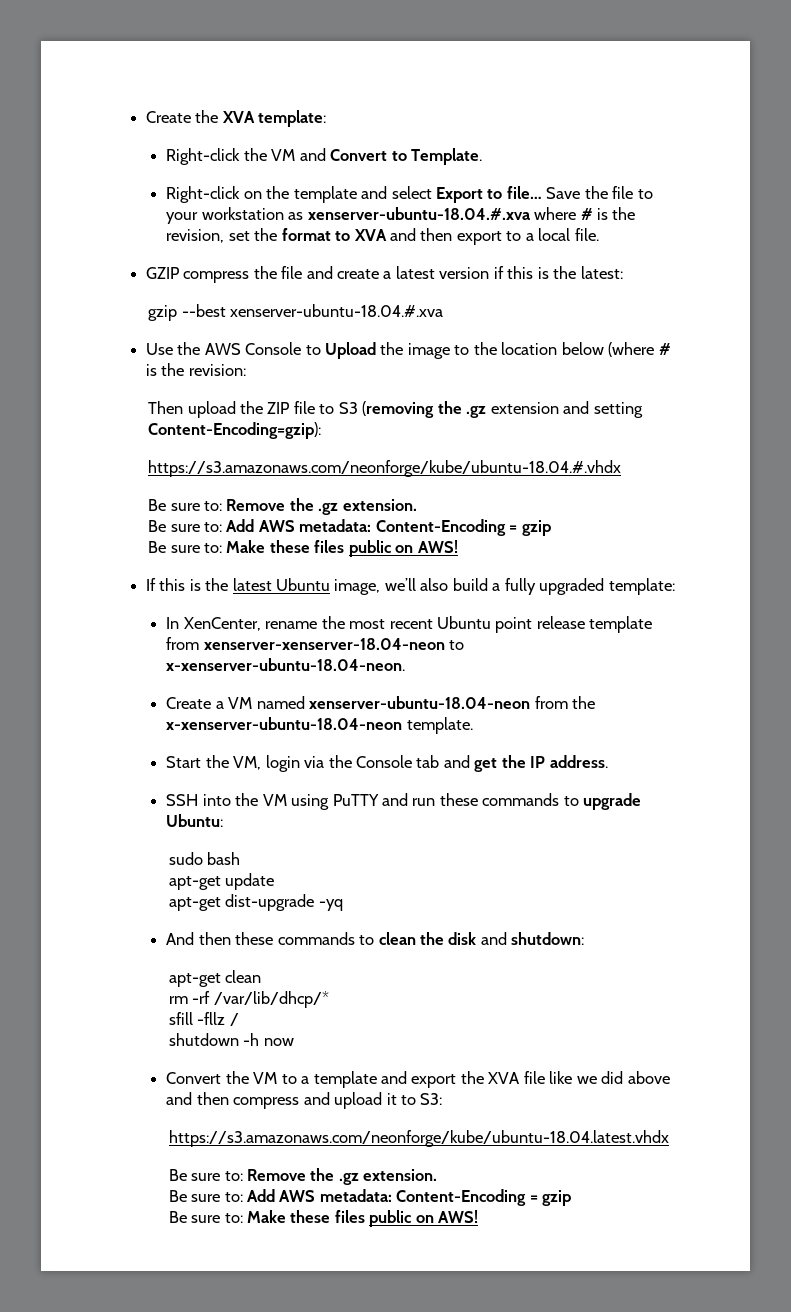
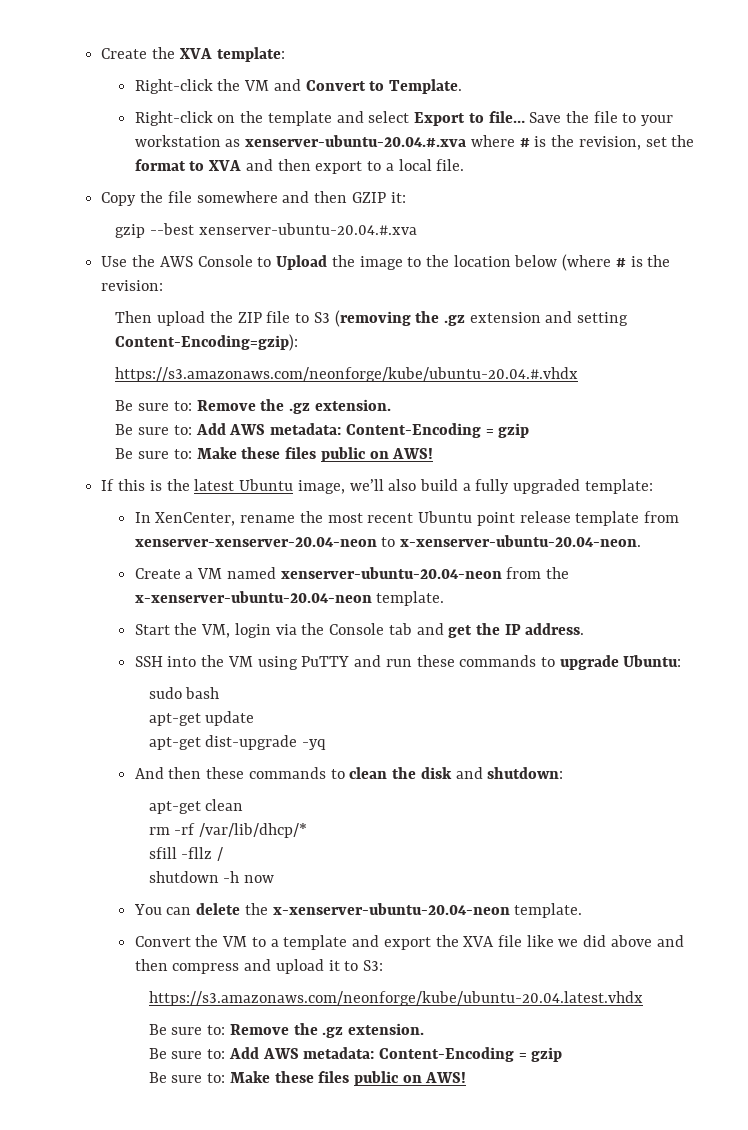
[307,207,531,220] xenserver-ubuntu-18.04.#.xva -> [245,135,467,147] xenserver-ubuntu-20.04.#.xva
[145,266,623,283] GZIP compress the file and create a latest version if this is the latest: -> [101,191,406,206] Copy the file somewhere and then GZIP it:
[229,304,443,317] xenserver-ubuntu-18.04.#.xva -> [198,223,417,235] xenserver-ubuntu-20.04.#.xva
[148,460,622,477] https://s3.amazonaws.com/neonforge/kube/ubuntu-18.04.#.vhdx -> [115,367,579,382] https://s3.amazonaws.com/neonforge/kube/ubuntu-20.04.#.vhdx
[203,638,465,650] [166,658,406,671] xenserver-xenserver-18.04-neon to x-xenserver-ubuntu-18.04-neon. -> [134,535,642,547] xenserver-xenserver-20.04-neon to x-xenserver-ubuntu-20.04-neon.
[309,696,531,709] xenserver-ubuntu-18.04-neon -> [280,567,502,579] xenserver-ubuntu-20.04-neon
[166,717,403,730] x-xenserver-ubuntu-18.04-neon -> [134,591,372,603] x-xenserver-ubuntu-20.04-neon
(294, 1042) none -> [133,903,583,918] // You can delete the x-xenserver-ubuntu-20.04-neon template.
[168,1130,669,1147] https://s3.amazonaws.com/neonforge/kube/ubuntu-18.04.latest.vhdx -> [148,991,643,1006] https://s3.amazonaws.com/neonforge/kube/ubuntu-20.04.latest.vhdx

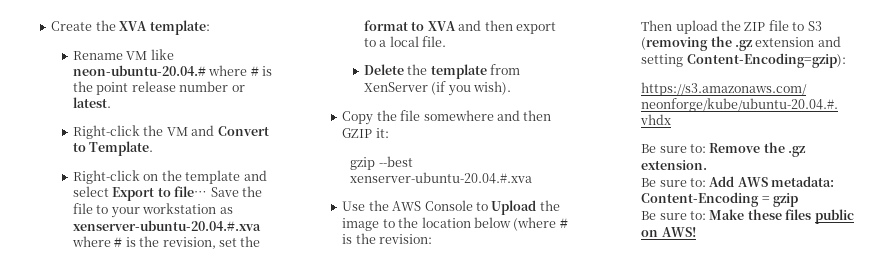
(285, 54) none -> [73,49,174,60] [73,65,273,76] [73,81,245,95] [73,97,112,108] // Rename VM like neon-ubuntu-20.04.# where # is the point release number or latest.
(465, 165) none -> [364,64,521,79] [364,81,512,96] // Delete the template from XenServer (if you wish).
[101,479,653,494] [134,511,679,526] [134,535,642,547] [134,567,570,579] [134,591,445,606] [134,623,585,638] [134,655,682,670] [148,687,220,699] [148,711,255,726] [148,735,327,750] [134,767,564,779] [148,799,244,814] [148,823,308,838] [148,847,224,861] [148,871,275,883] [133,903,583,918] [134,935,684,950] [134,959,384,974] [148,991,643,1006] [148,1023,425,1038] [148,1047,563,1062] [148,1071,467,1086] // If this is the latest Ubuntu image, we’ll also build a fully upgraded template: // In XenCenter, rename the most recent Ubuntu point release template from xenserver-xenserver-20.04-neon to x-xenserver-ubuntu-20.04-neon. // Create a VM named xenserver-ubuntu-20.04-neon from the x-xenserver-ubuntu-20.04-neon template. // Start the VM, login via the Console tab and get the IP address. // SSH into the VM using PuTTY and run these commands to upgrade Ubuntu: // sudo bash // apt-get update // apt-get dist-upgrade -yq // And then these commands to clean the disk and shutdown: // apt-get clean // rm -rf /var/lib/dhcp/* // sfill -fllz / // shutdown -h now // You can delete the x-xenserver-ubuntu-20.04-neon template. // Convert the VM to a template and export the XVA file like we did above and then compress and upload it to S3: // https://s3.amazonaws.com/neonforge/kube/ubuntu-20.04.latest.vhdx // Be sure to: Remove the .gz extension. // Be sure to: Add AWS metadata: Content-Encoding = gzip // Be sure to: Make these files public on AWS! -> (696, 232) none

